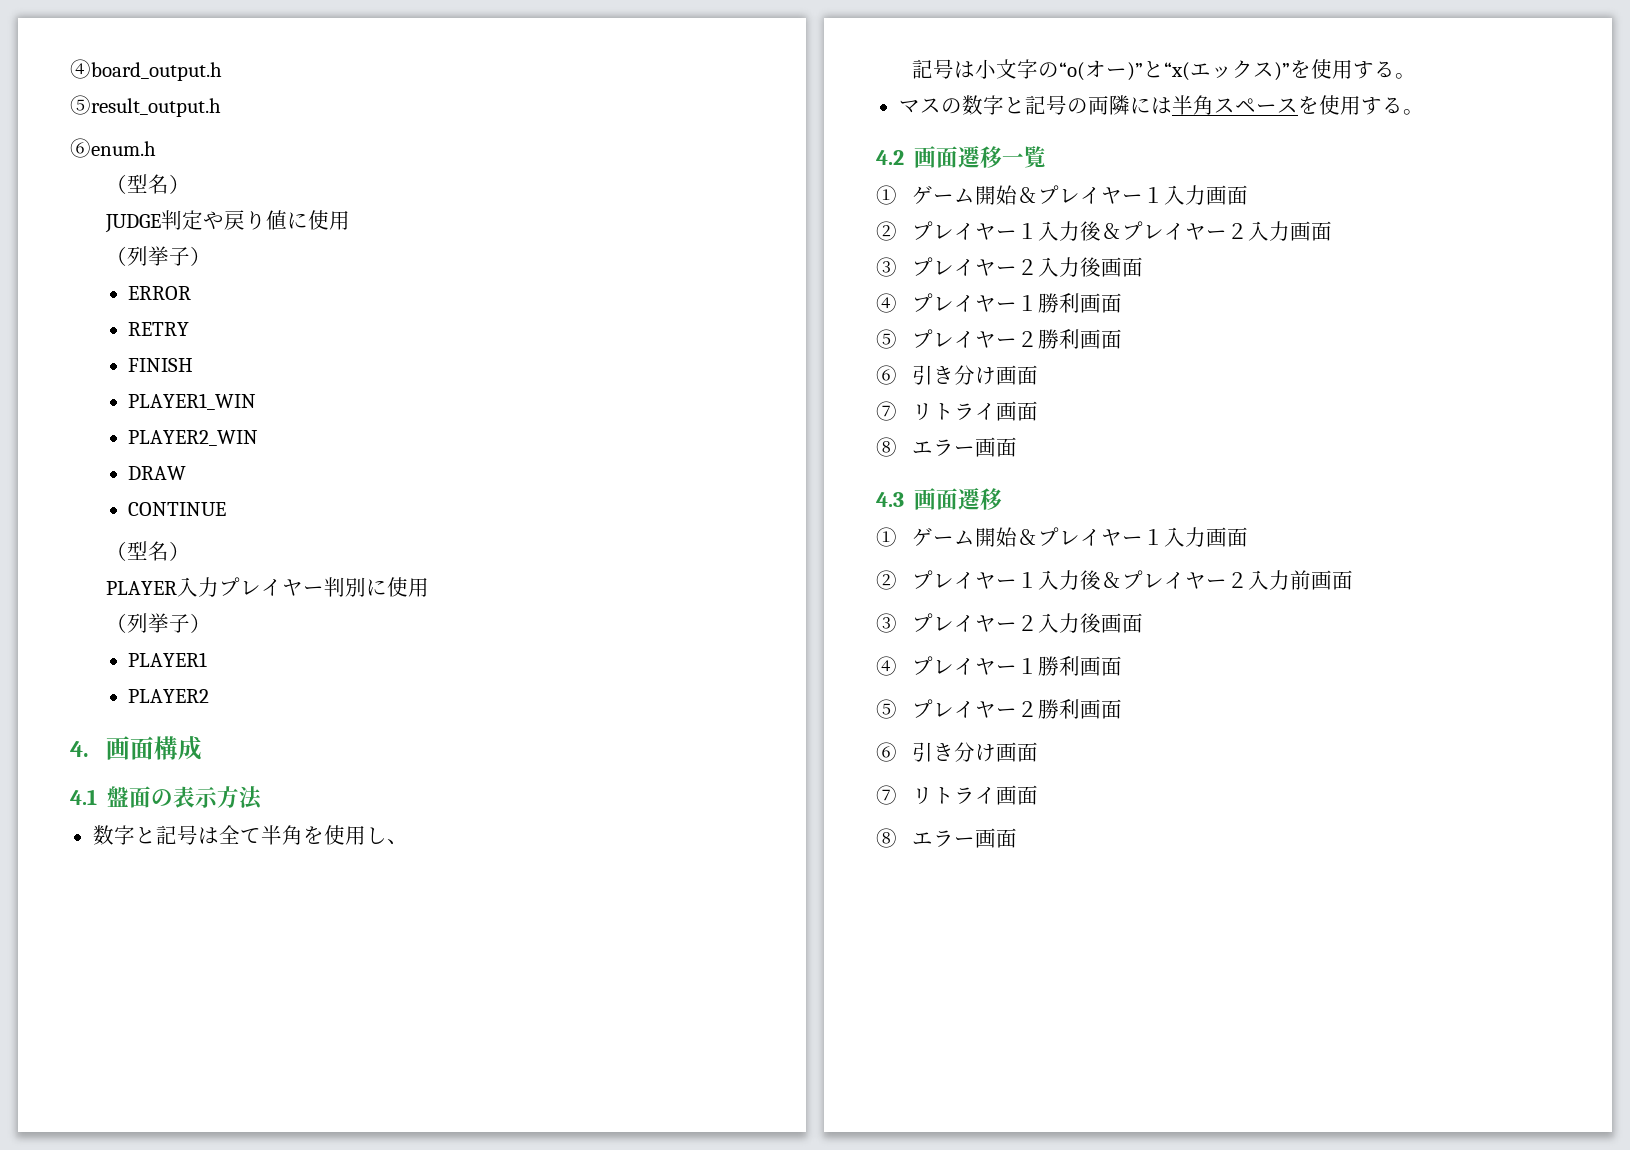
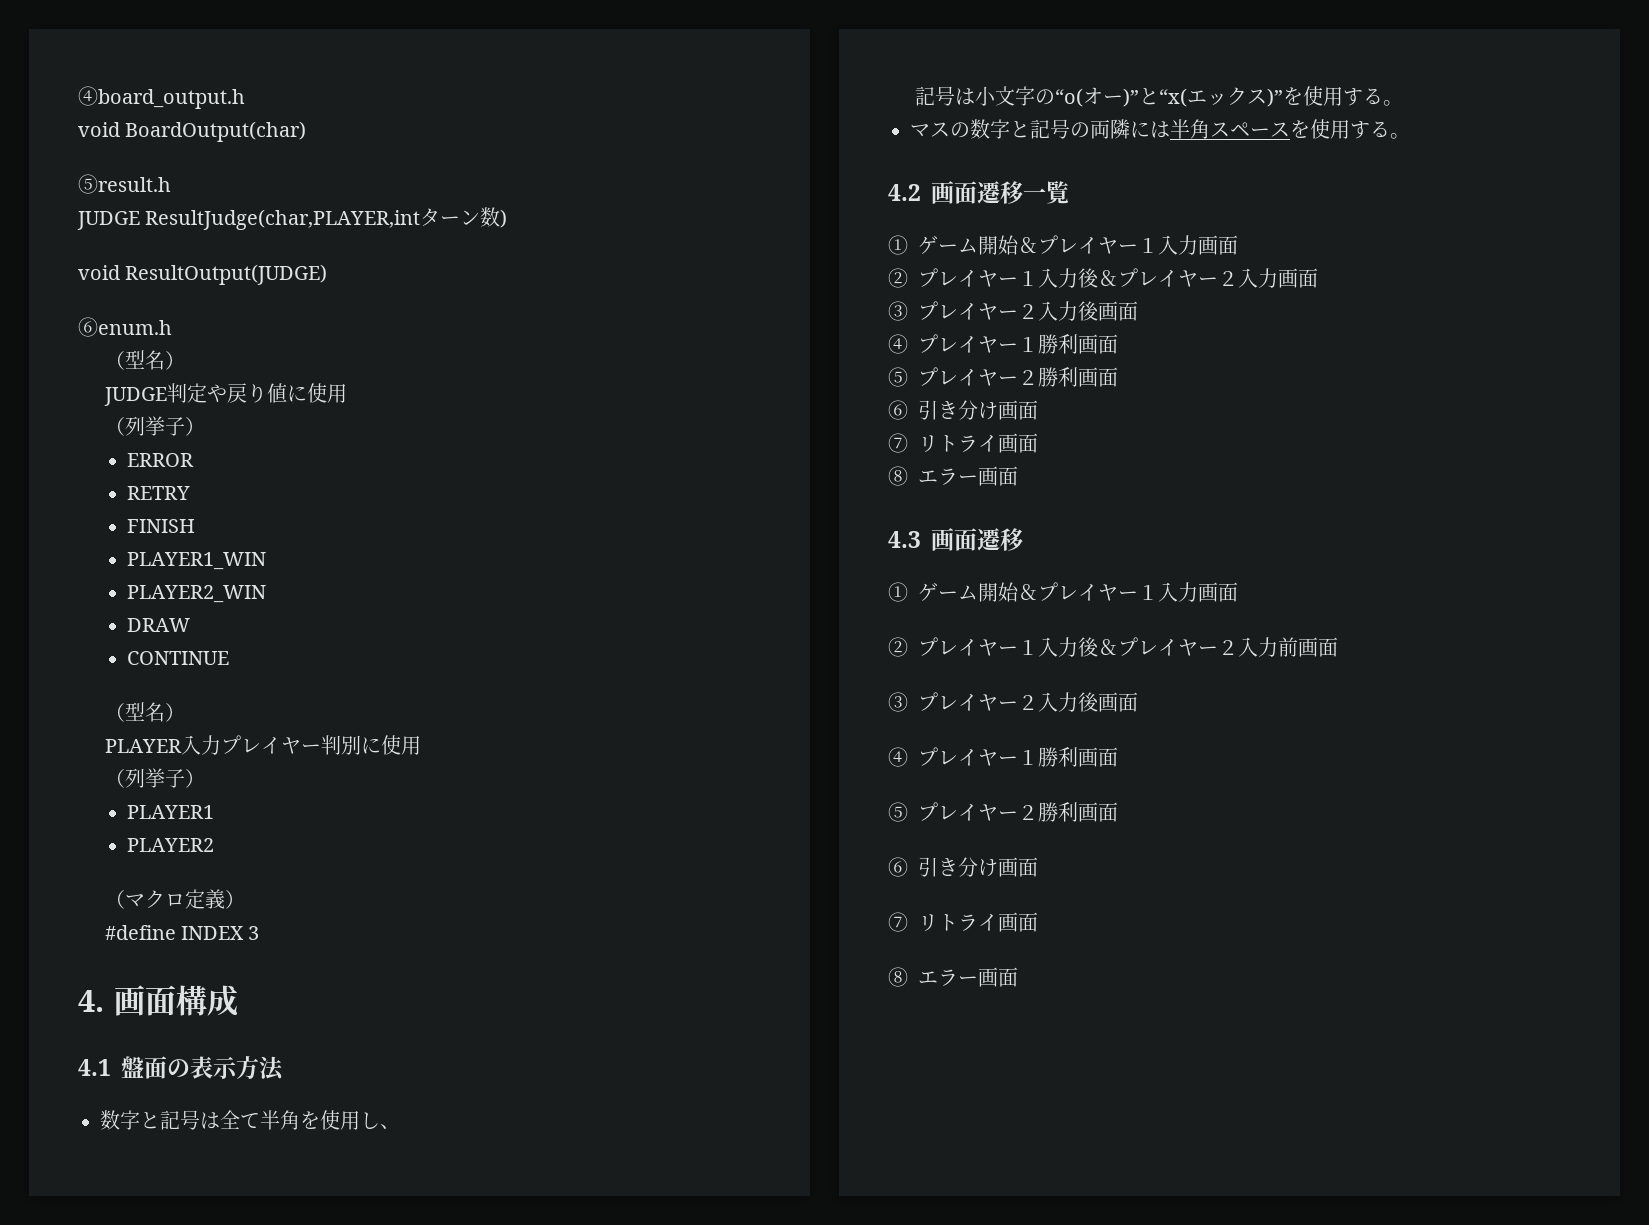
[70,95,221,117] ⑤result_output.h -> [78,121,307,142] [78,174,171,194] [77,207,508,230] [78,264,328,285] void BoardOutput(char) // ⑤result.h // JUDGE ResultJudge(char,PLAYER,intターン数) // void ResultOutput(JUDGE)
(210, 696) none -> [104,889,245,909] [104,925,260,940] // （マクロ定義） // #define INDEX 3

